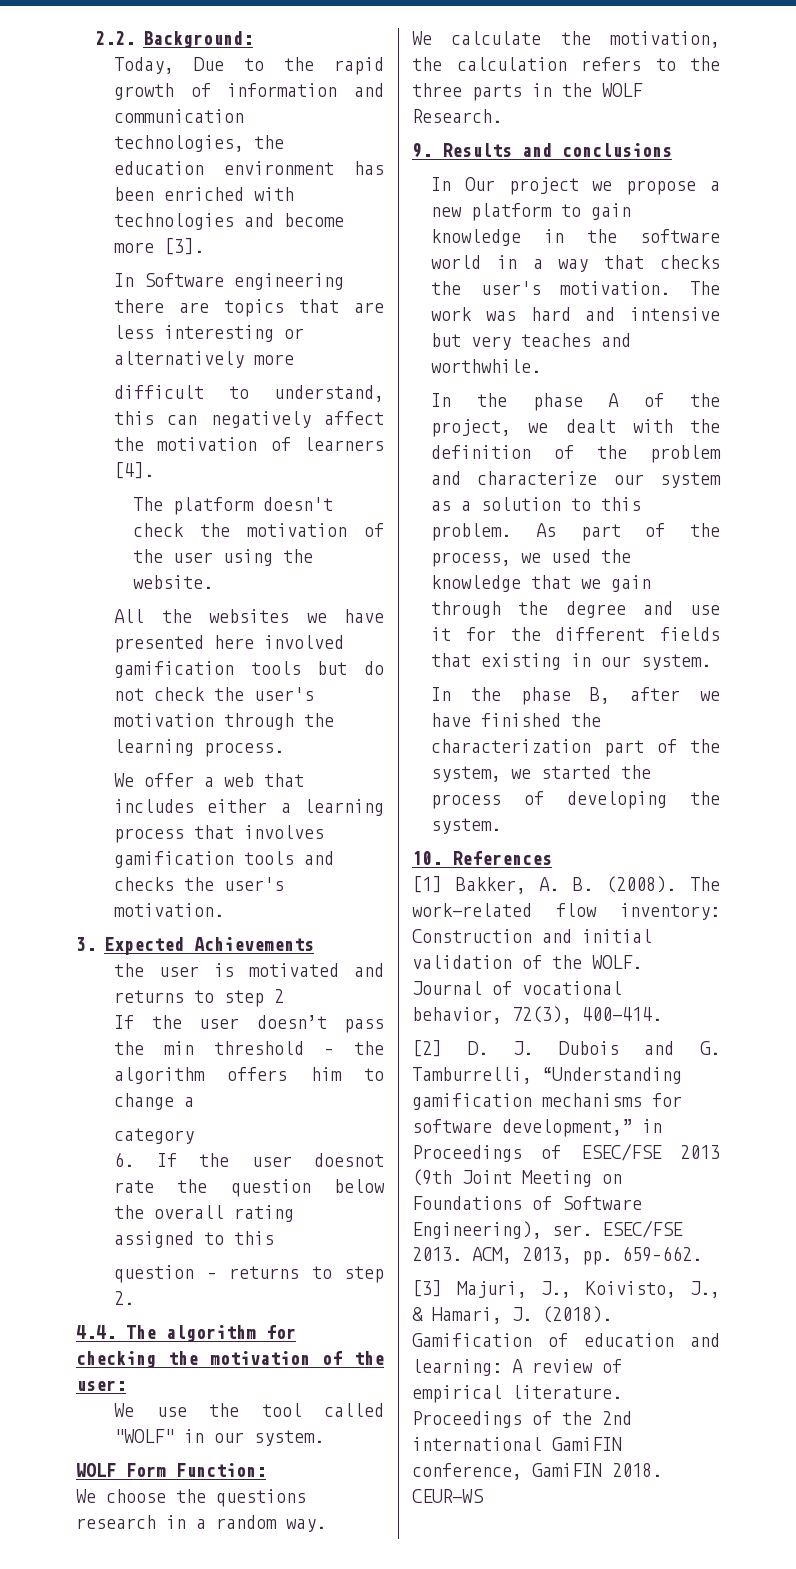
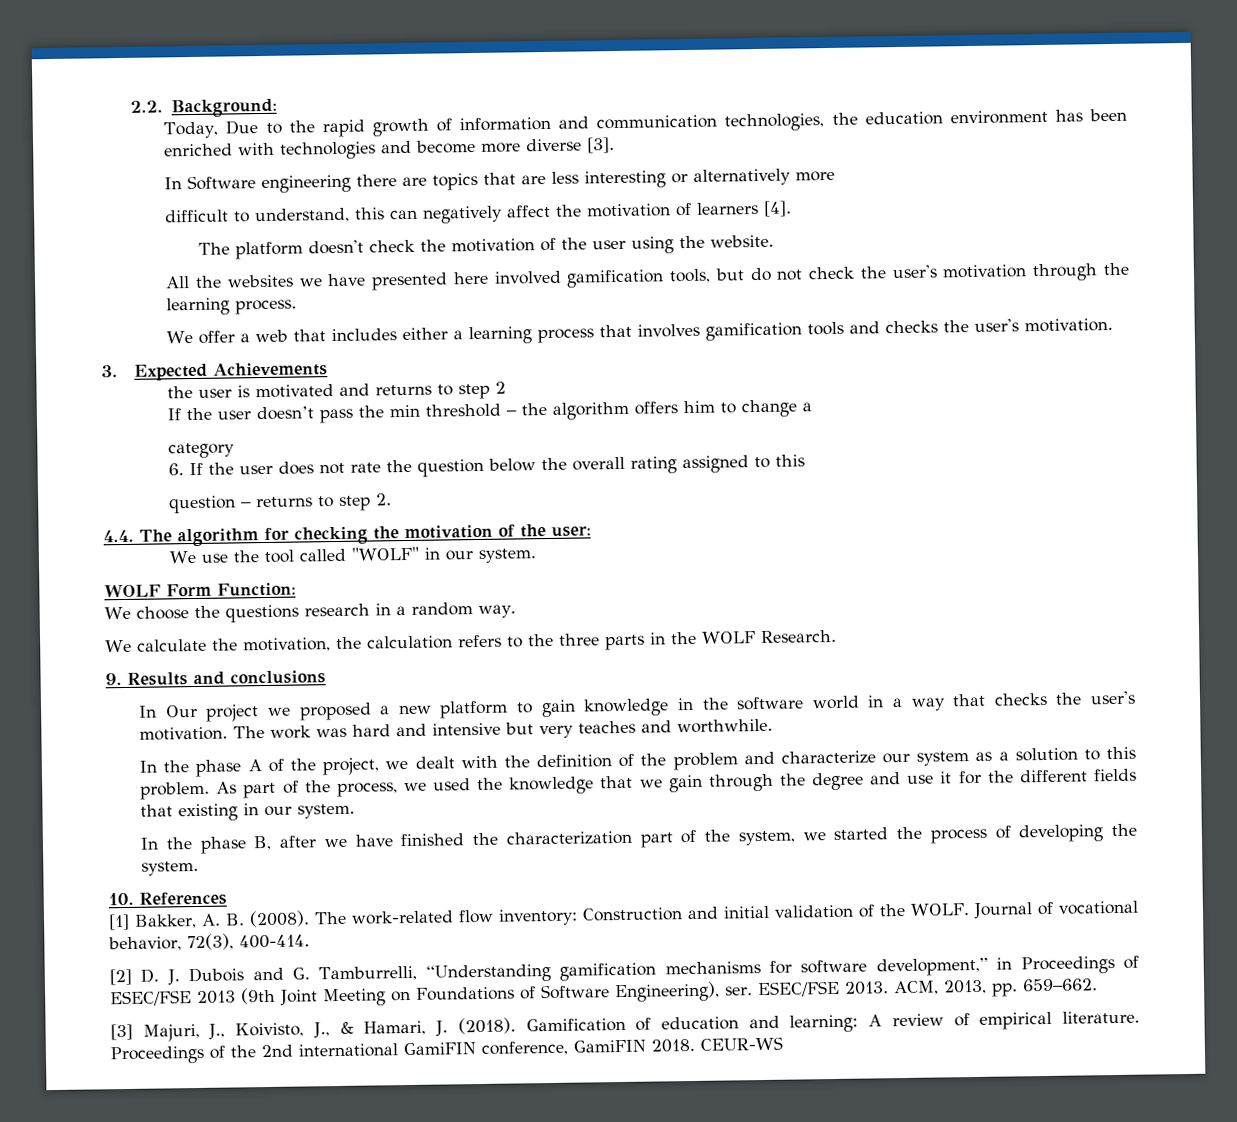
(155, 247) none -> [526,138,583,152] diverse
[250,661,301,675] tools -> [669,268,712,284] tools,
[314,1153,384,1167] doesnot -> [278,461,346,475] does not
[626,180,697,195] propose -> [298,702,372,721] proposed

